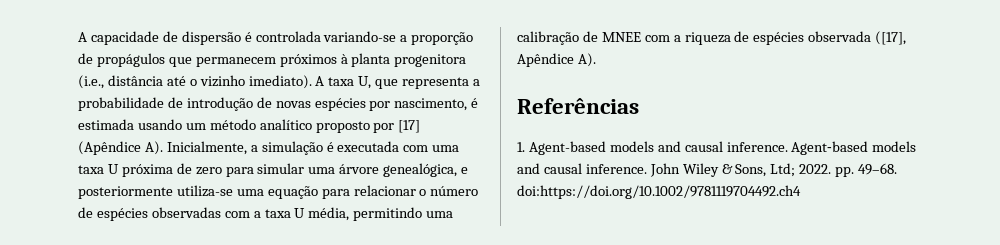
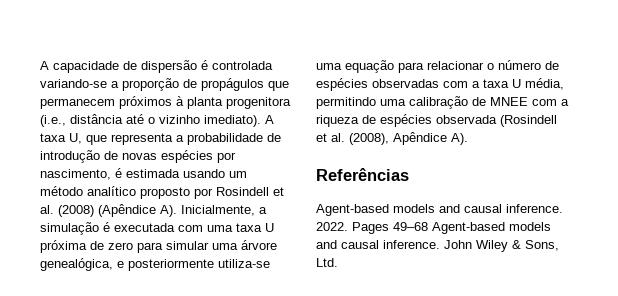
[398,120,421,133] [17] -> [216,187,284,196] [40,205,94,217] Rosindell et al. (2008)
[875,31,907,45] ([17], -> [500,115,557,127] [316,133,389,145] (Rosindell et al. (2008),
[517,141,788,155] 1. Agent-based models and causal inference. -> [316,204,563,216] [316,222,428,234] Agent-based models and causal inference. 2022. Pages 49–68
[770,163,898,177] [517,185,801,199] Ltd; 2022. pp. 49–68. doi:https://doi.org/10.1002/9781119704492.ch4 -> [316,258,338,267] Ltd.

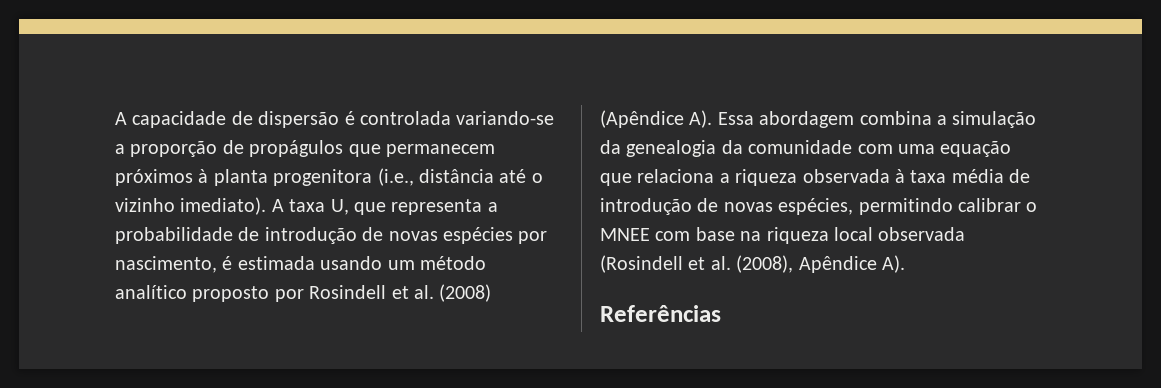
[181,205,267,216] [40,222,274,235] [40,240,277,253] [40,258,270,271] [316,60,559,73] [316,78,564,91] [316,96,569,109] [316,114,432,127] Inicialmente, a simulação é executada com uma taxa U próxima de zero para simular uma árvore genealógica, e posteriormente utiliza-se uma equação para relacionar o número de espécies observadas com a taxa U média, permitindo uma calibração de MNEE com a riqueza de espécies -> [717,111,1037,128] [600,140,1012,157] [600,169,1031,186] [600,198,1038,215] [600,227,873,244] Essa abordagem combina a simulação da genealogia da comunidade com uma equação que relaciona a riqueza observada à taxa média de introdução de novas espécies, permitindo calibrar o MNEE com base na riqueza local
[316,204,563,216] [316,222,551,234] [316,240,559,252] [316,258,338,267] // Agent-based models and causal inference. 2022. Pages 49–68 Agent‐based models and causal inference. John Wiley & Sons, Ltd. -> (721, 313) none

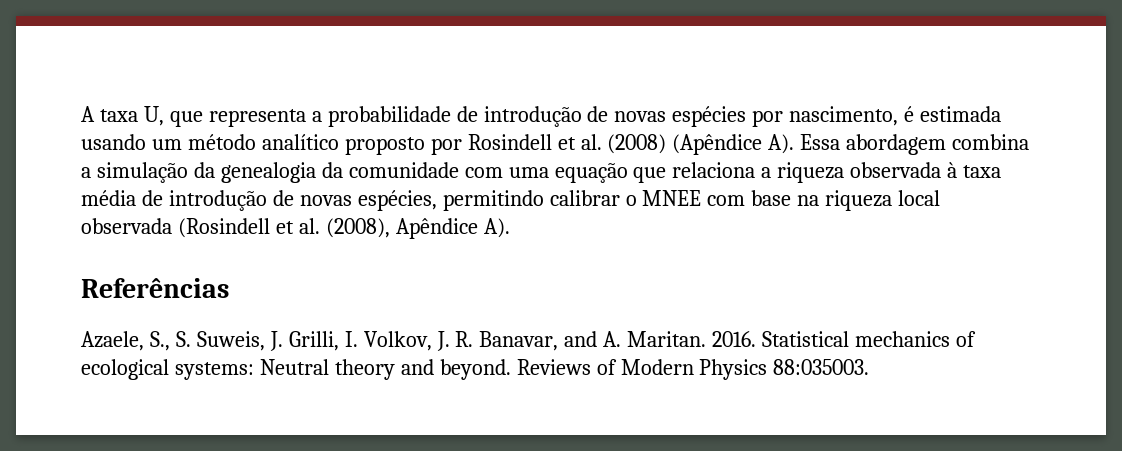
[115,111,555,128] [115,140,495,157] [115,168,543,186] [115,197,284,215] A capacidade de dispersão é controlada variando-se a proporção de propágulos que permanecem próximos à planta progenitora (i.e., distância até o vizinho imediato). A -> [81,106,95,122] A
(721, 313) none -> [81,331,976,351] [81,359,870,380] // Azaele, S., S. Suweis, J. Grilli, I. Volkov, J. R. Banavar, and A. Maritan. 2016. Statistical mechanics of ecological systems: Neutral theory and beyond. Reviews of Modern Physics 88:035003.

